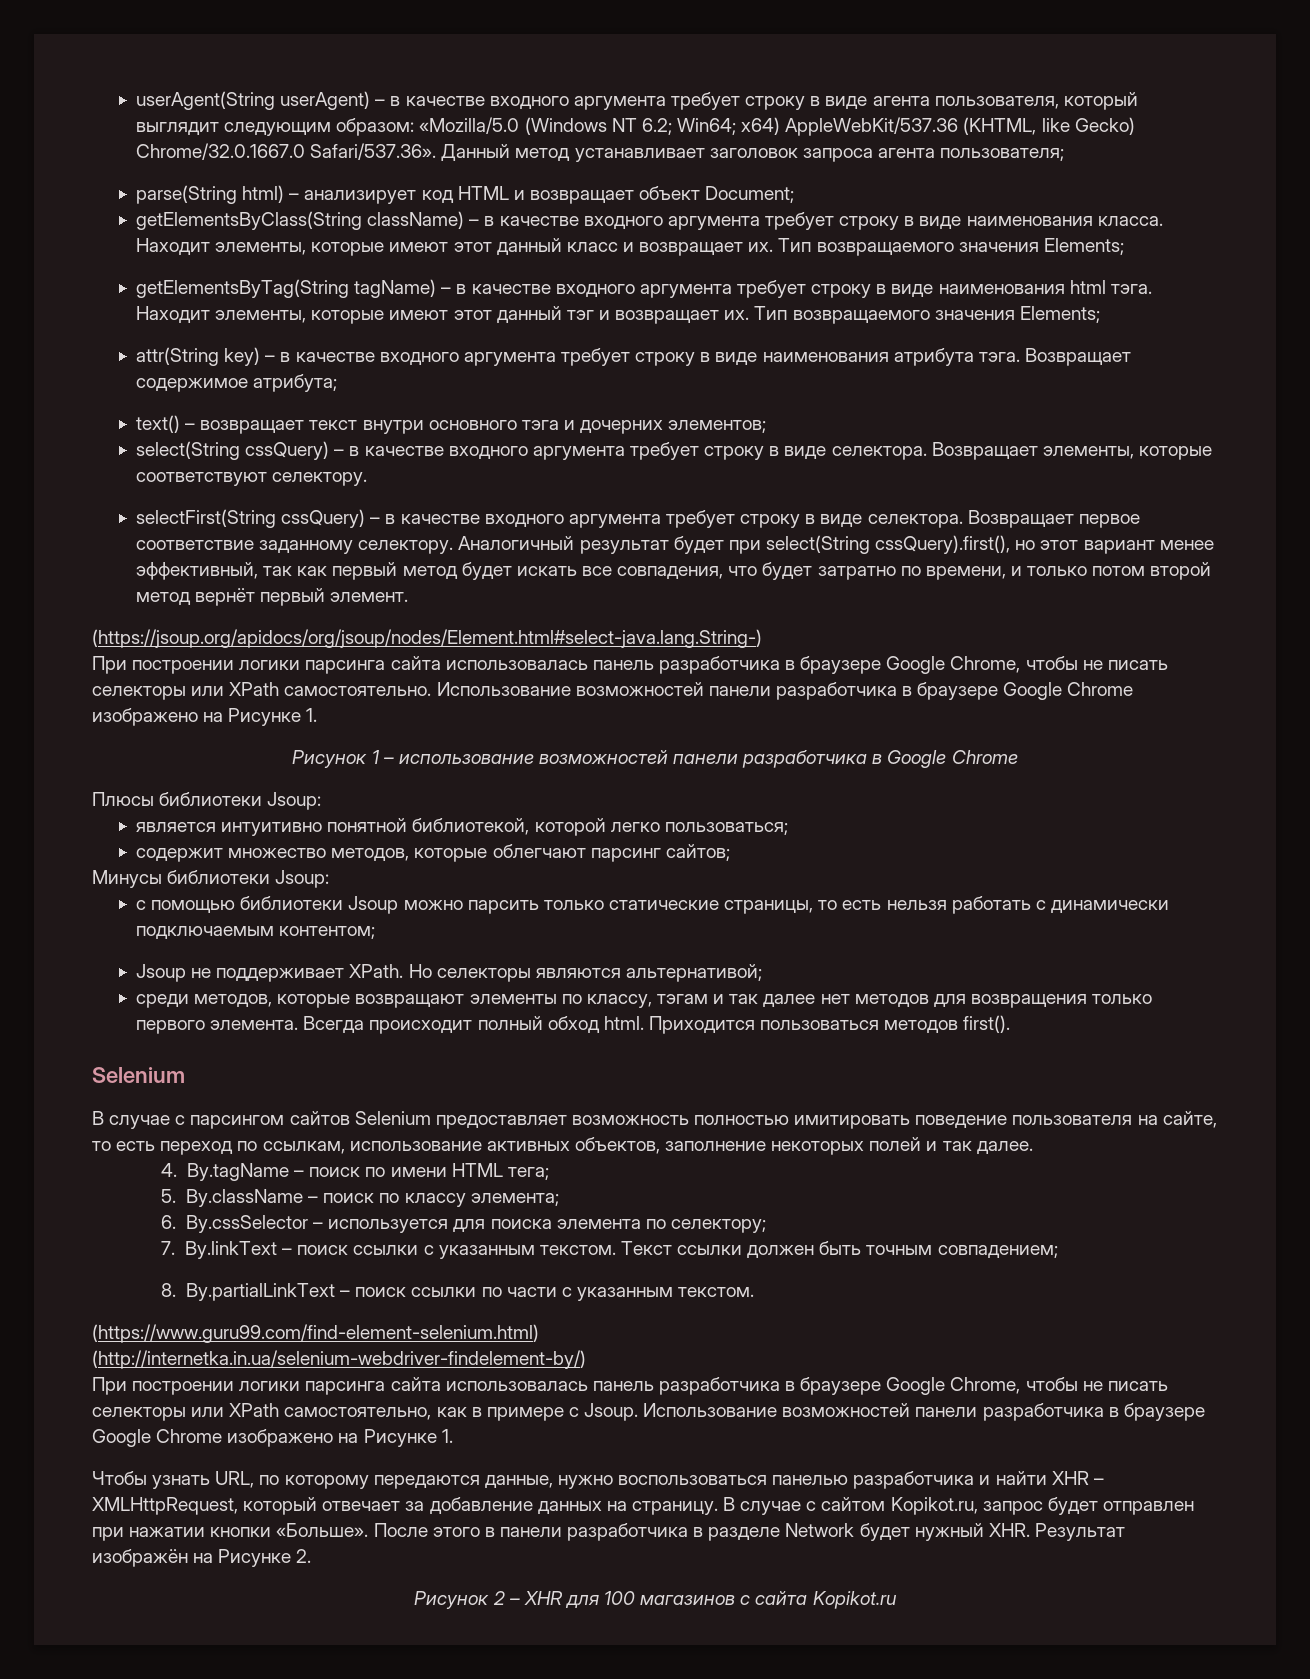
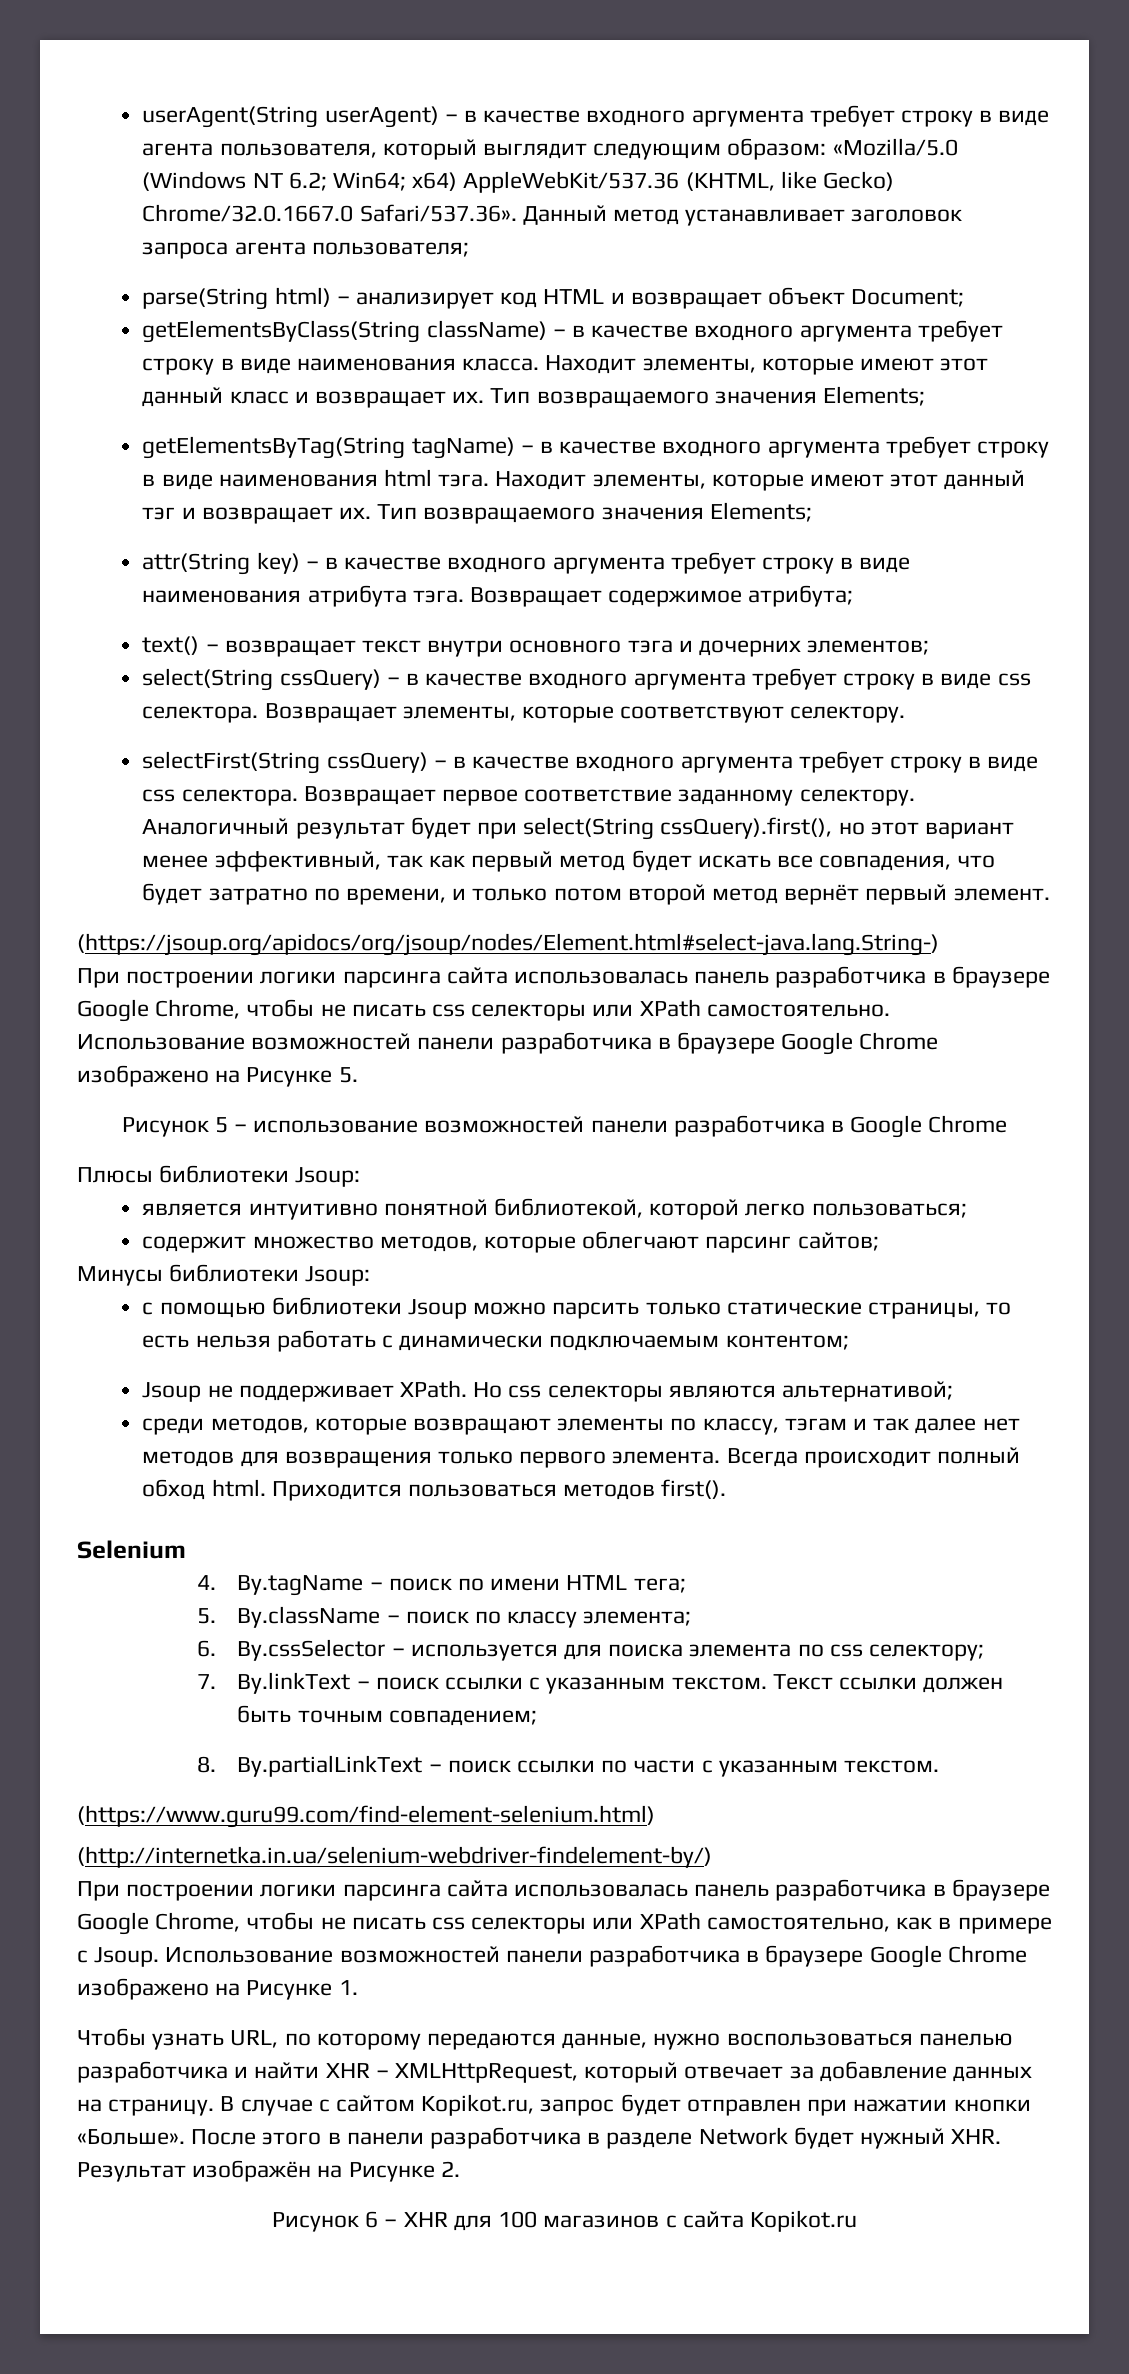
(827, 452) none -> [997,673,1031,686] css
(863, 520) none -> [142,789,176,802] css
(1168, 665) none -> [432,1004,466,1017] css
[306,708,318,722] [292,750,379,768] 1. // Рисунок 1 -> [338,1067,358,1083] [121,1117,228,1137] 5. // Рисунок 5
(432, 971) none -> [508,1385,542,1398] css
[92,1111,1217,1129] [92,1137,1033,1155] // В случае с парсингом сайтов Selenium предоставляет возможность полностью имитировать поведение пользователя на сайте, то есть переход по ссылкам, использование активных объектов, заполнение некоторых полей и так далее. -> (186, 1549) none
(666, 1224) none -> [829,1644,863,1657] css
(1168, 1386) none -> [432,1917,466,1930] css
[492,1591,505,1605] 2 -> [365,2211,379,2228] 6

